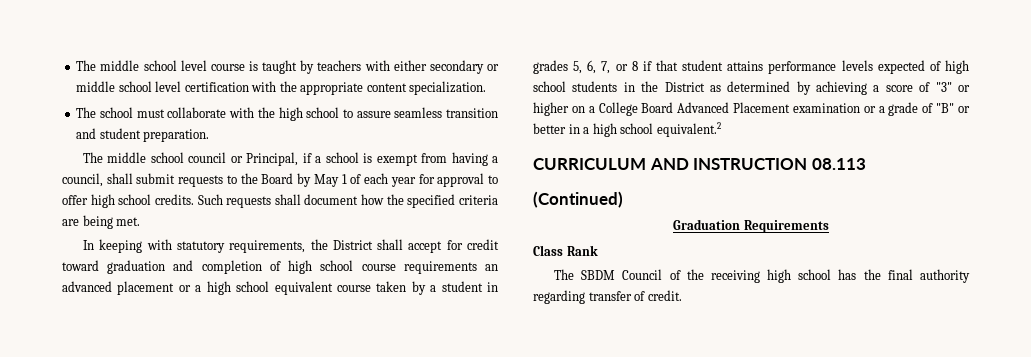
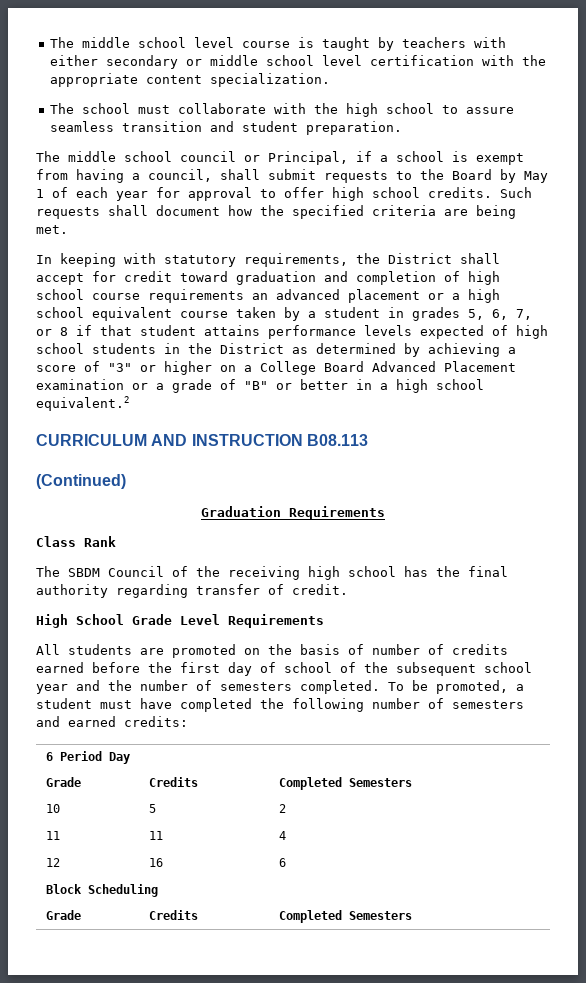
[811,158,866,170] 08.113 -> [306,434,368,446] B08.113
(682, 295) none -> [36,614,324,628] [36,644,508,658] [36,662,532,676] [36,680,524,694] [36,698,524,712] [36,716,188,727] [46,751,131,764] [46,777,82,787] [149,777,199,787] [279,777,413,790] [46,804,61,813] [149,804,157,813] [279,804,287,813] [46,831,61,840] [149,831,164,840] [279,831,287,840] [46,858,61,867] [149,858,164,867] [279,858,287,867] [46,884,159,897] [46,910,82,920] [149,910,199,920] [279,910,413,923] // High School Grade Level Requirements // All students are promoted on the basis of number of credits earned before the first day of school of the subsequent school year and the number of semesters completed. To be promoted, a student must have completed the following number of semesters and earned credits: // 6 Period Day // Grade | Credits | Completed Semesters // 10 | 5 | 2 // 11 | 11 | 4 // 12 | 16 | 6 // Block Scheduling // Grade | Credits | Completed Semesters

